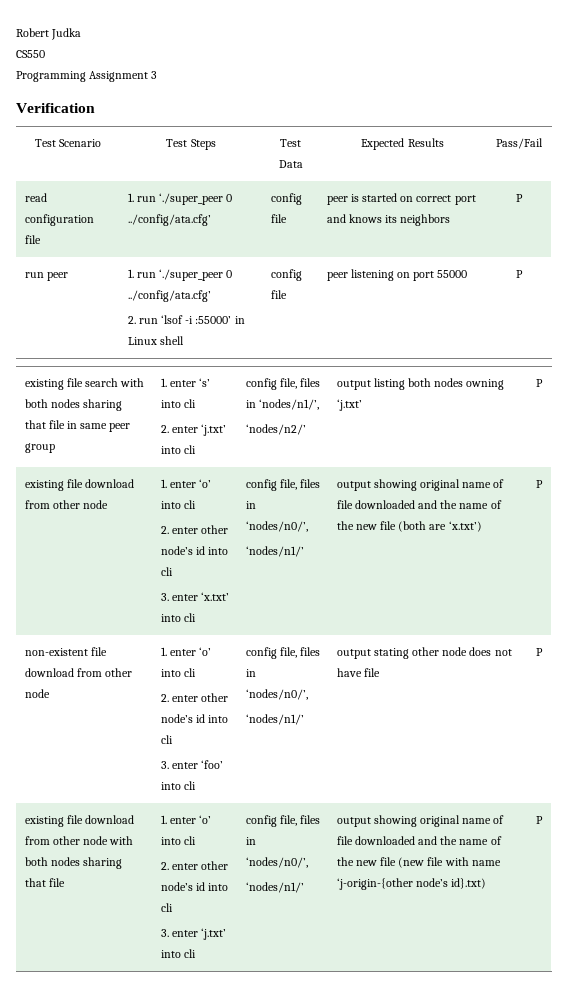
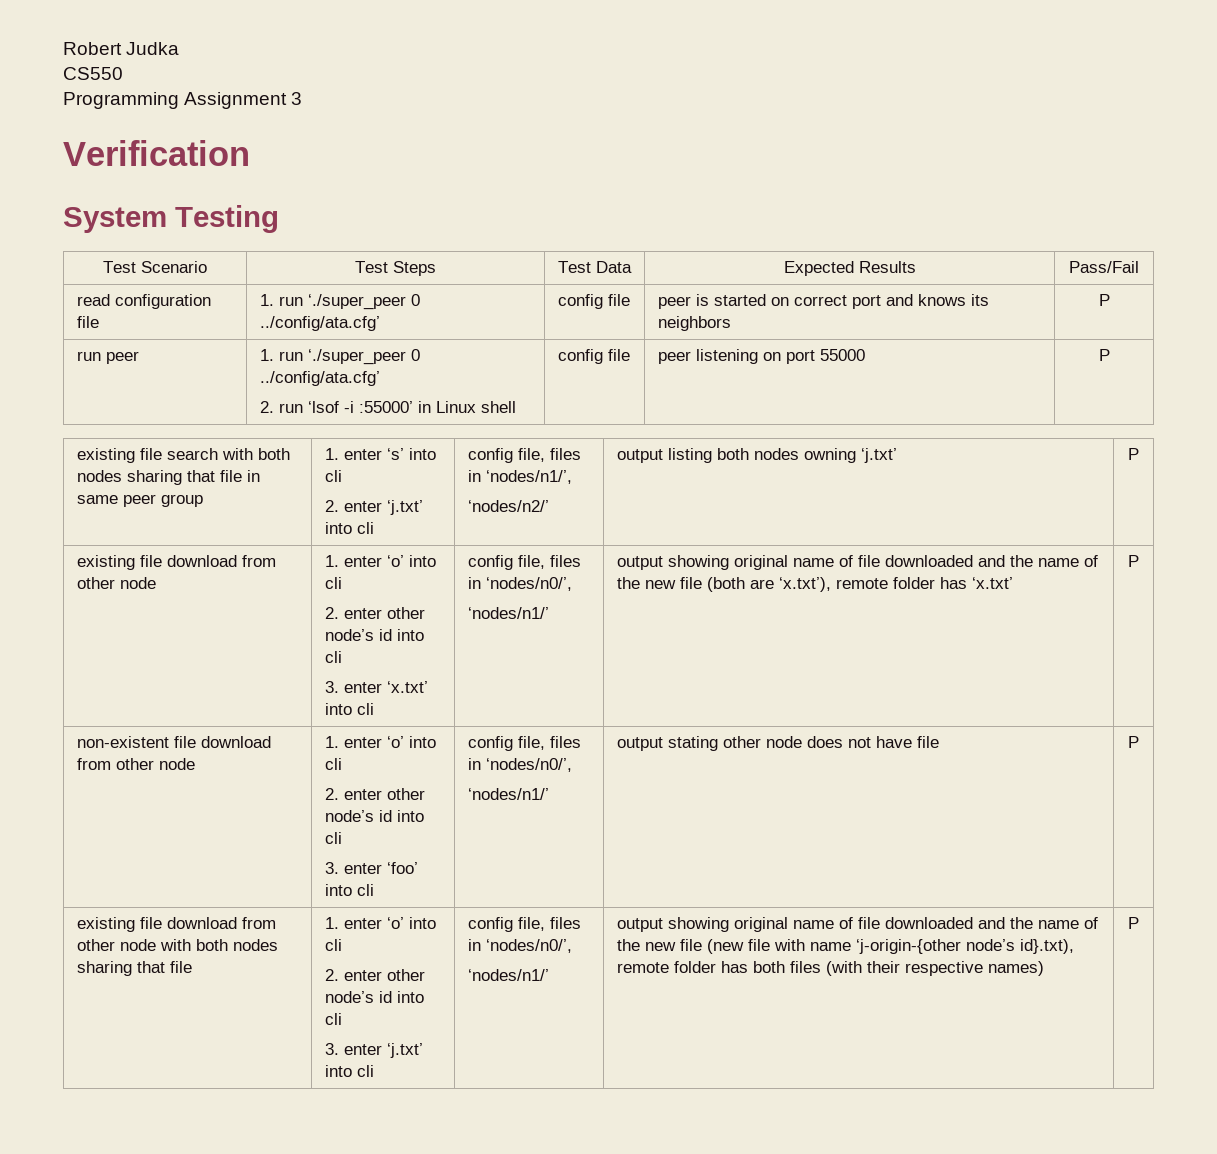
(95, 108) none -> [63,205,279,233] // System Testing
[448,521,482,532] ‘x.txt’) -> [778,577,1013,592] ‘x.txt’), remote folder has ‘x.txt’
[450,878,486,889] id}.txt) -> [1019,939,1074,954] [616,961,1044,976] id}.txt), remote folder has both files (with their respective names)

